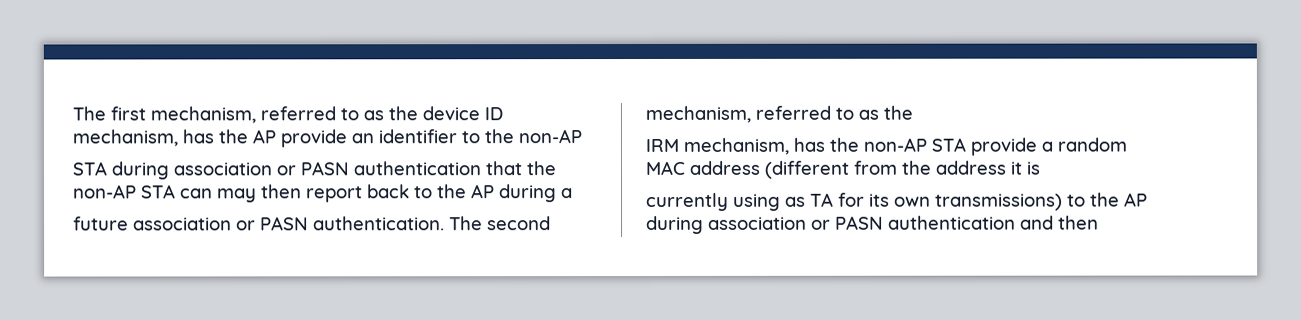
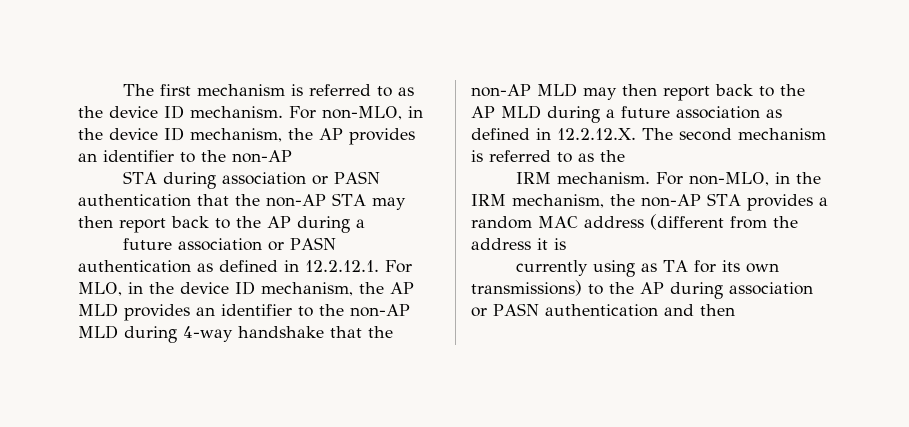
[150,106,256,124] mechanism, -> [197,84,304,96] mechanism is
[72,129,347,148] mechanism, has the AP provide -> [190,106,423,120] [78,127,415,145] mechanism. For non-MLO, in the device ID mechanism, the AP provides
[180,188,213,199] can -> (366, 199) none
[313,216,551,231] [645,105,751,124] authentication. The second mechanism, -> [78,260,412,273] [78,281,414,296] [78,303,410,321] [78,325,393,343] [471,83,805,101] [471,105,782,123] [471,128,826,141] [471,150,483,162] authentication as defined in 12.2.12.1. For MLO, in the device ID mechanism, the AP MLD provides an identifier to the non-AP MLD during 4-way handshake that the non-AP MLD may then report back to the AP MLD during a future association as defined in 12.2.12.X. The second mechanism is
[683,137,1037,156] mechanism, has the non-AP STA provide -> [557,172,822,186] [471,193,813,211] mechanism. For non-MLO, in the IRM mechanism, the non-AP STA provides

